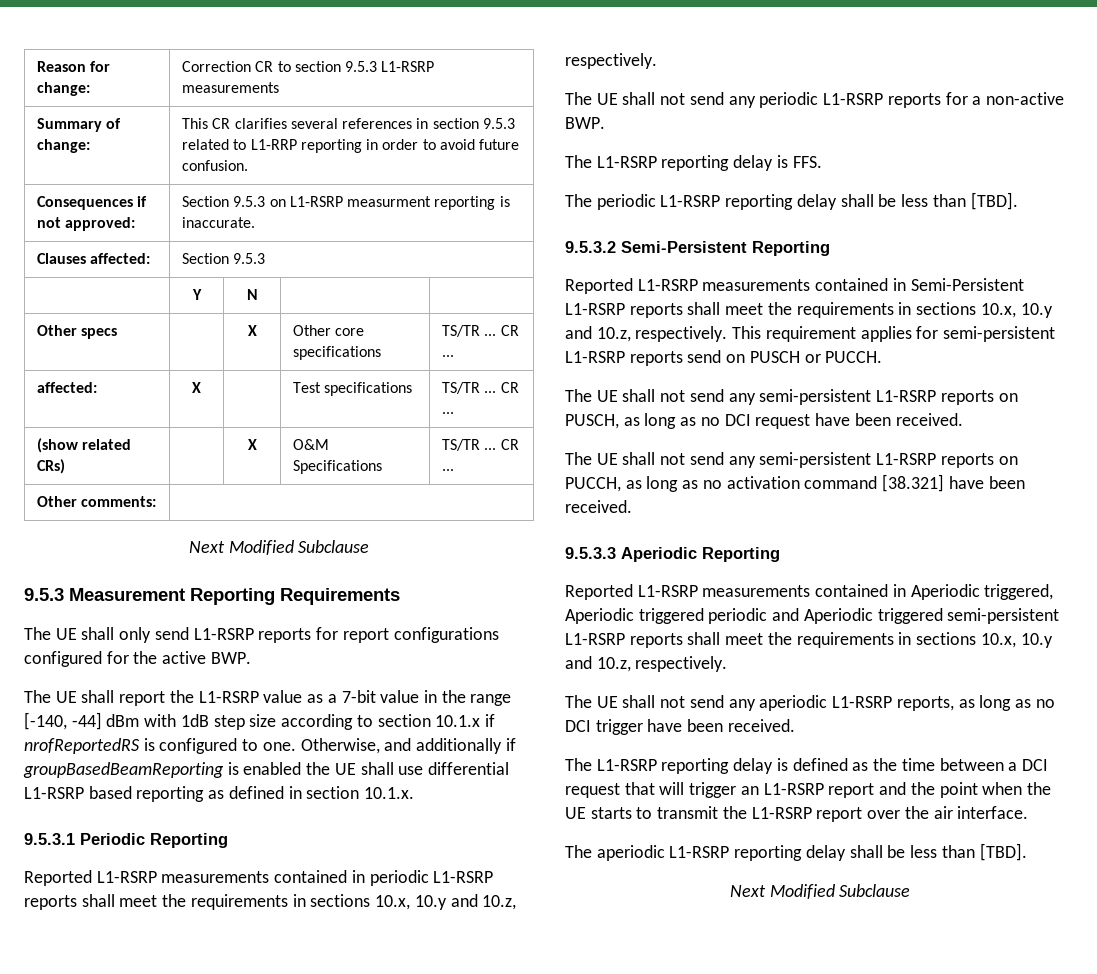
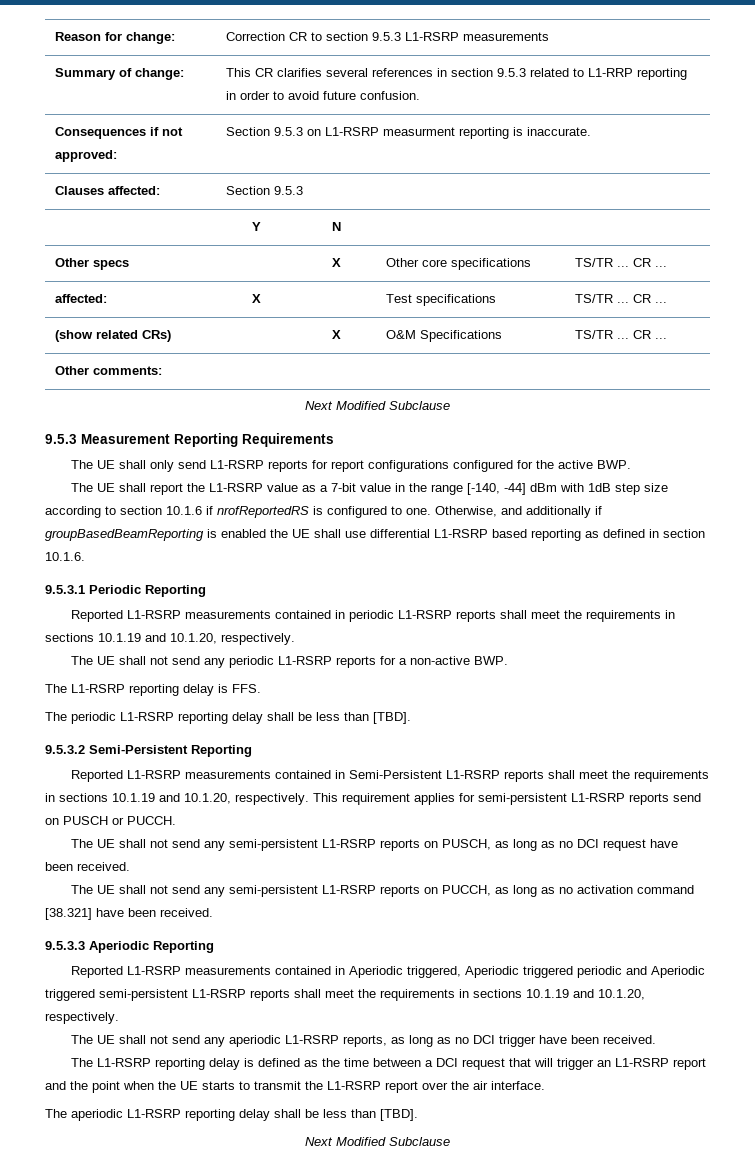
[435,715,481,727] 10.1.x -> [166,506,202,515] 10.1.6
[364,787,415,799] 10.1.x. -> [45,552,85,561] 10.1.6.
[375,894,517,910] 10.x, 10.y and 10.z, -> [98,633,217,644] 10.1.19 and 10.1.20,
[980,303,1053,318] [565,326,631,342] 10.x, 10.y and 10.z, -> [112,793,231,804] 10.1.19 and 10.1.20,
[980,633,1053,648] [565,656,631,672] 10.x, 10.y and 10.z, -> [526,989,645,1000] 10.1.19 and 10.1.20,

